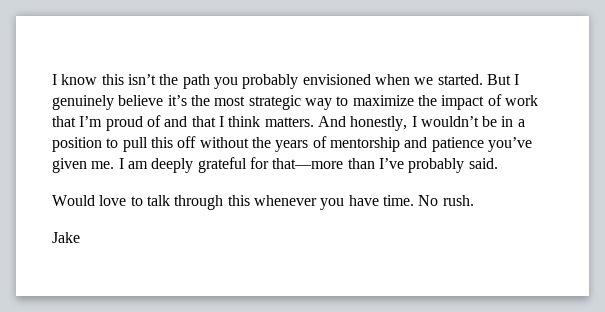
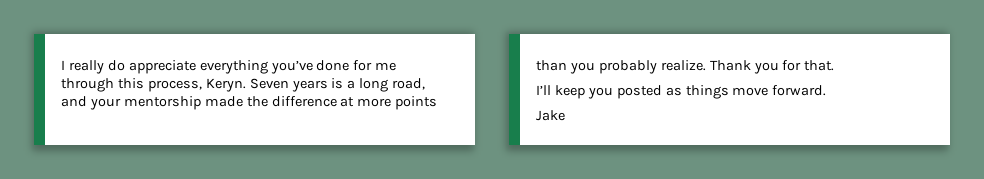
[52,74,520,89] [52,94,538,110] [52,115,525,131] [52,136,532,152] [52,157,498,173] [52,195,474,210] I know this isn’t the path you probably envisioned when we started. But I genuinely believe it’s the most strategic way to maximize the impact of work that I’m proud of and that I think matters. And honestly, I wouldn’t be in a position to pull this off without the years of mentorship and patience you’ve given me. I am deeply grateful for that—more than I’ve probably said. // Would love to talk through this whenever you have time. No rush. -> [61,60,397,74] [61,78,426,92] [61,96,438,110] [536,60,835,74] [536,85,827,99] I really do appreciate everything you’ve done for me through this process, Keryn. Seven years is a long road, and your mentorship made the difference at more points than you probably realize. Thank you for that. // I’ll keep you posted as things move forward.

